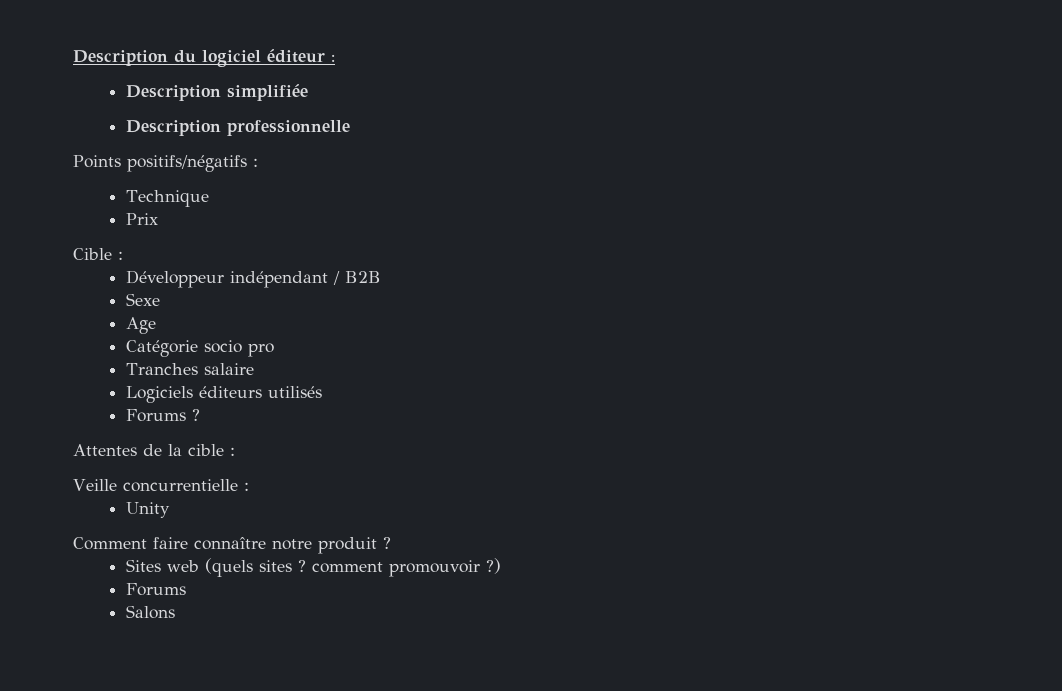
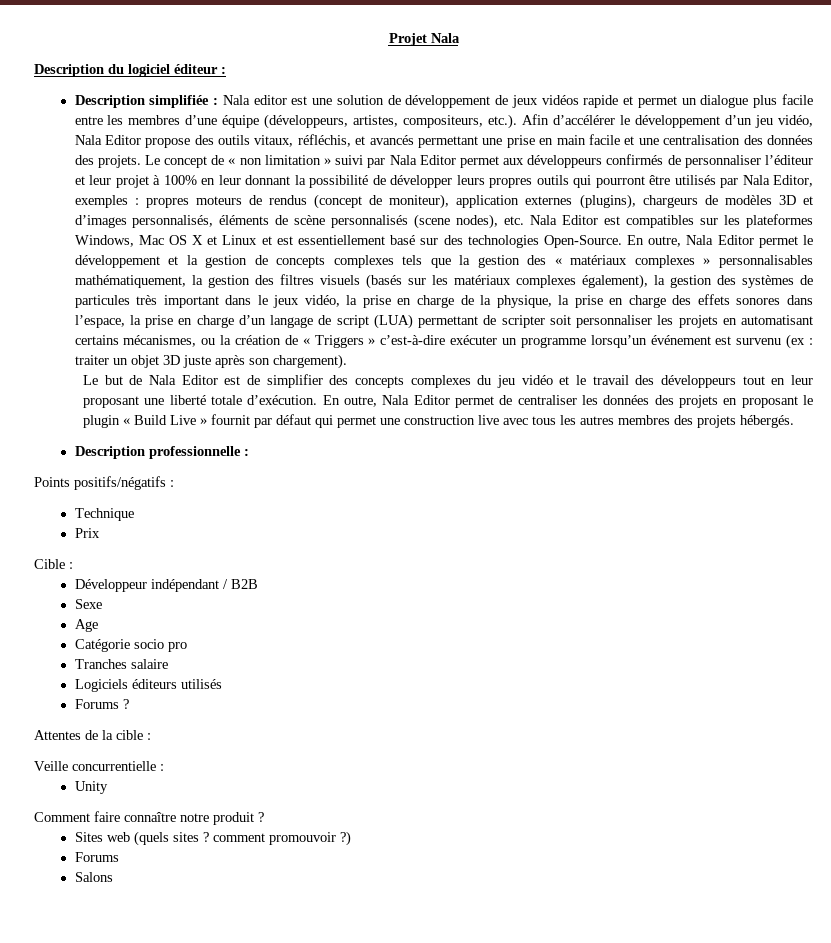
(73, 58) none -> [388,33,460,46] Projet Nala //
(308, 92) none -> [213,94,813,108] [74,114,813,129] [74,134,814,148] [74,154,814,168] [74,175,813,188] [74,194,813,209] [74,214,813,229] [74,235,814,248] [74,255,813,268] [74,274,813,289] [74,294,813,308] [74,314,814,329] [74,334,813,349] [74,354,347,369] [83,374,814,388] [83,395,814,408] [83,414,795,428] : Nala editor est une solution de développement de jeux vidéos rapide et permet un dialogue plus facile entre les membres d’une équipe (développeurs, artistes, compositeurs, etc.). Afin d’accélérer le développement d’un jeu vidéo, Nala Editor propose des outils vitaux, réfléchis, et avancés permettant une prise en main facile et une centralisation des données des projets. Le concept de « non limitation » suivi par Nala Editor permet aux développeurs confirmés de personnaliser l’éditeur et leur projet à 100% en leur donnant la possibilité de développer leurs propres outils qui pourront être utilisés par Nala Editor, exemples : propres moteurs de rendus (concept de moniteur), application externes (plugins), chargeurs de modèles 3D et d’images personnalisés, éléments de scène personnalisés (scene nodes), etc. Nala Editor est compatibles sur les plateformes Windows, Mac OS X et Linux et est essentiellement basé sur des technologies Open-Source. En outre, Nala Editor permet le développement et la gestion de concepts complexes tels que la gestion des « matériaux complexes » personnalisables mathématiquement, la gestion des filtres visuels (basés sur les matériaux complexes également), la gestion des systèmes de particules très important dans le jeux vidéo, la prise en charge de la physique, la prise en charge des effets sonores dans l’espace, la prise en charge d’un langage de script (LUA) permettant de scripter soit personnaliser les projets en automatisant certains mécanismes, ou la création de « Triggers » c’est-à-dire exécuter un programme lorsqu’un événement est survenu (ex : traiter un objet 3D juste après son chargement). // Le but de Nala Editor est de simplifier des concepts complexes du jeu vidéo et le travail des développeurs tout en leur proposant une liberté totale d’exécution. En outre, Nala Editor permet de centraliser les données des projets en proposant le plugin « Build Live » fournit par défaut qui permet une construction live avec tous les autres membres des projets hébergés.
(350, 128) none -> [243,449,249,456] :

